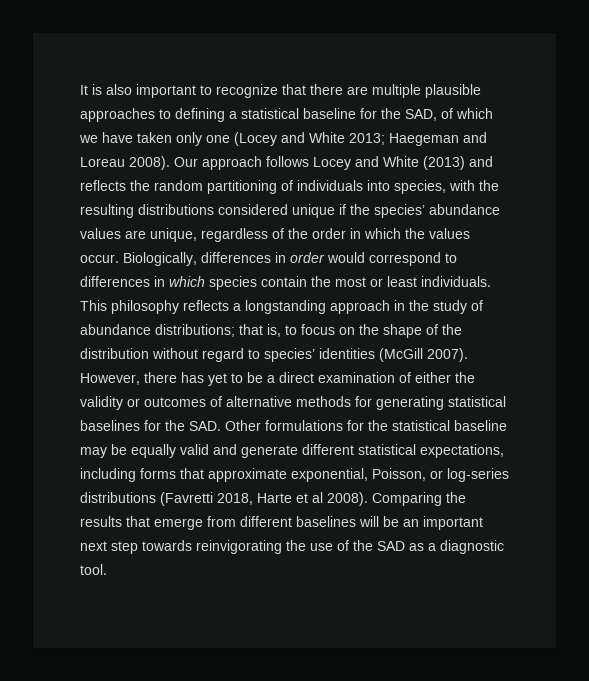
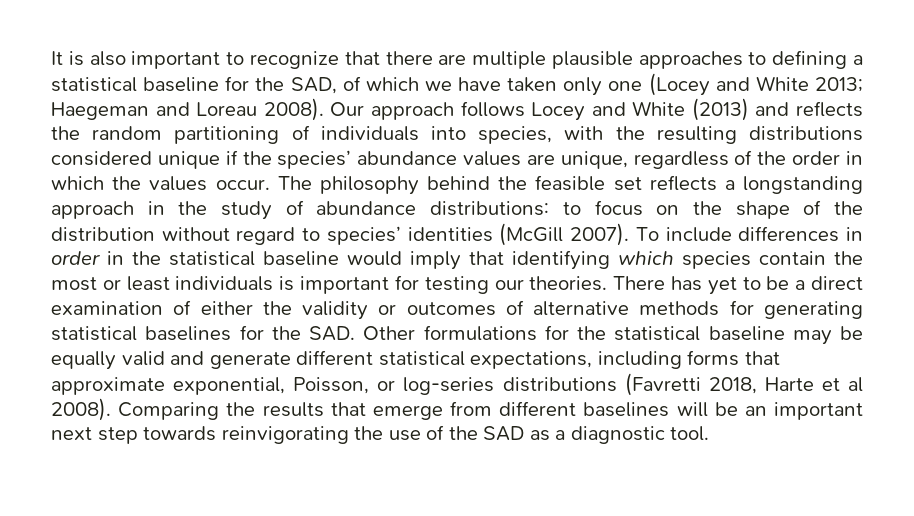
[123,252,457,266] [80,276,491,290] [80,300,179,314] Biologically, differences in order would correspond to differences in which species contain the most or least individuals. This philosophy -> [277,175,642,195] The philosophy behind the feasible set
[155,324,281,337] distributions; that is, -> [430,201,550,216] distributions:
[80,372,177,385] However, there -> [635,226,864,242] [51,250,863,270] [51,275,666,294] To include differences in order in the statistical baseline would imply that identifying which species contain the most or least individuals is important for testing our theories. There

